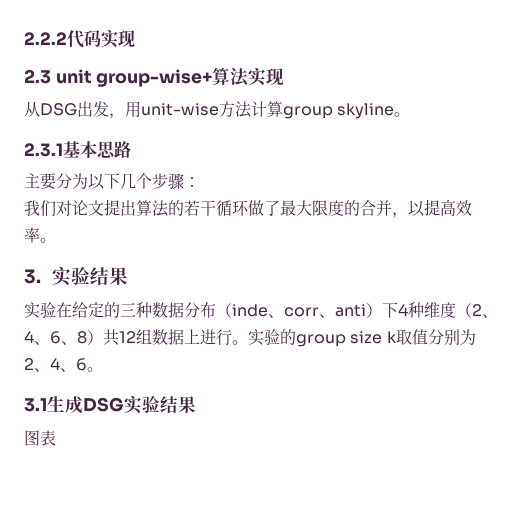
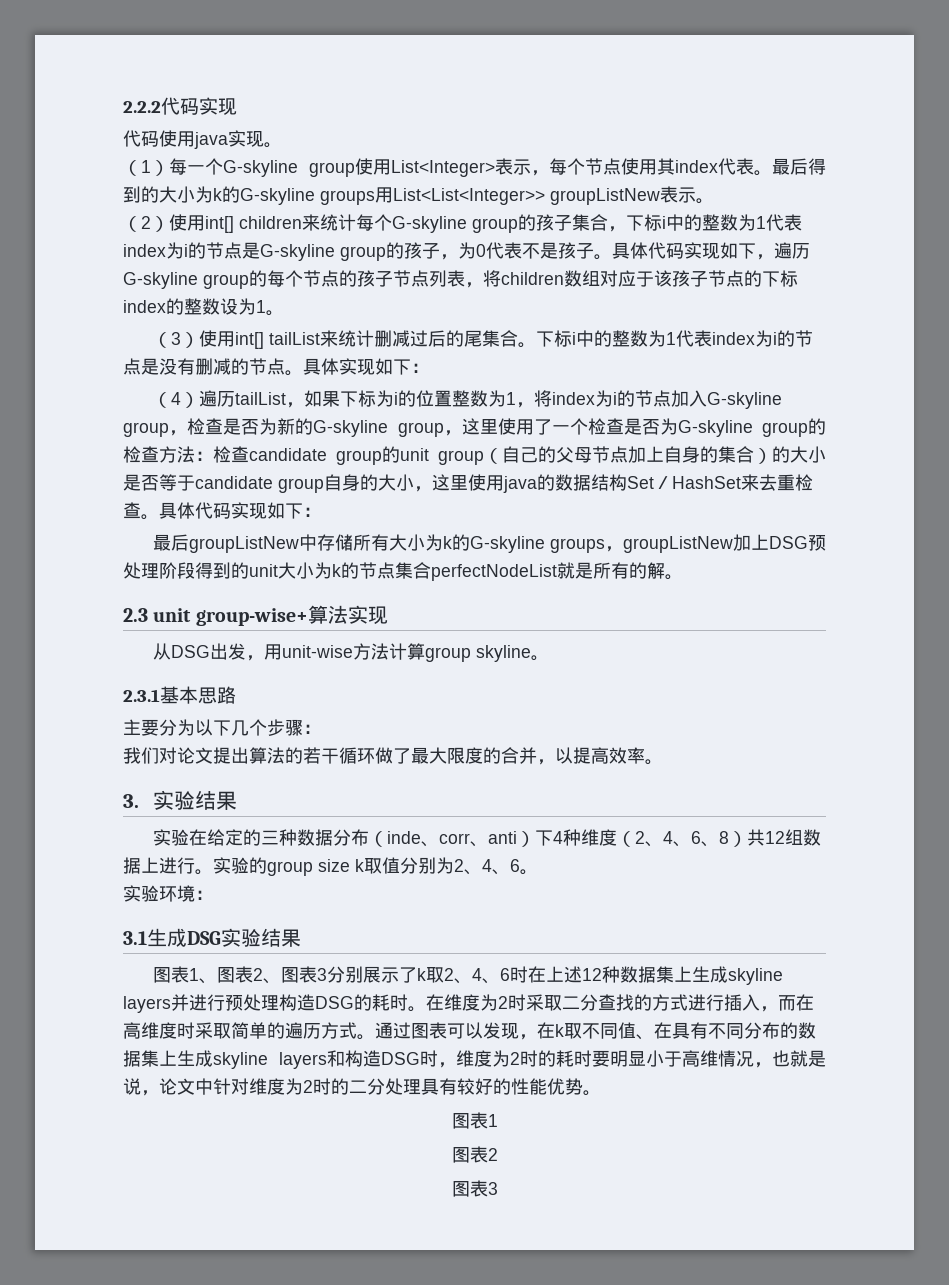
(135, 38) none -> [123,130,282,149] [123,158,826,177] [123,186,714,205] [123,214,802,233] [123,242,810,261] [123,270,798,289] [123,298,284,316] [152,330,813,349] [123,358,429,376] [152,390,782,409] [123,418,826,437] [123,446,826,465] [123,474,813,493] [123,502,321,520] [152,534,826,553] [123,562,683,581] // 代码使用java实现。 // （1）每一个G-skyline group使用List<Integer>表示，每个节点使用其index代表。最后得到的大小为k的G-skyline groups用List<List<Integer>> groupListNew表示。 // （2）使用int[] children来统计每个G-skyline group的孩子集合，下标i中的整数为1代表index为i的节点是G-skyline group的孩子，为0代表不是孩子。具体代码实现如下，遍历G-skyline group的每个节点的孩子节点列表，将children数组对应于该孩子节点的下标index的整数设为1。 // （3）使用int[] tailList来统计删减过后的尾集合。下标i中的整数为1代表index为i的节点是没有删减的节点。具体实现如下： // （4）遍历tailList，如果下标为i的位置整数为1，将index为i的节点加入G-skyline group，检查是否为新的G-skyline group，这里使用了一个检查是否为G-skyline group的检查方法：检查candidate group的unit group（自己的父母节点加上自身的集合）的大小是否等于candidate group自身的大小，这里使用java的数据结构Set／HashSet来去重检查。具体代码实现如下： // 最后groupListNew中存储所有大小为k的G-skyline groups，groupListNew加上DSG预处理阶段得到的unit大小为k的节点集合perfectNodeList就是所有的解。
(103, 369) none -> [123,885,213,902] // 实验环境：
(56, 438) none -> [188,966,783,985] [123,994,814,1013] [123,1022,816,1040] [123,1050,826,1069] [123,1078,601,1096] [451,1112,498,1129] [451,1146,498,1163] [451,1180,498,1197] 1、图表2、图表3分别展示了k取2、4、6时在上述12种数据集上生成skyline layers并进行预处理构造DSG的耗时。在维度为2时采取二分查找的方式进行插入，而在高维度时采取简单的遍历方式。通过图表可以发现，在k取不同值、在具有不同分布的数据集上生成skyline layers和构造DSG时，维度为2时的耗时要明显小于高维情况，也就是说，论文中针对维度为2时的二分处理具有较好的性能优势。 // 图表1 // 图表2 // 图表3

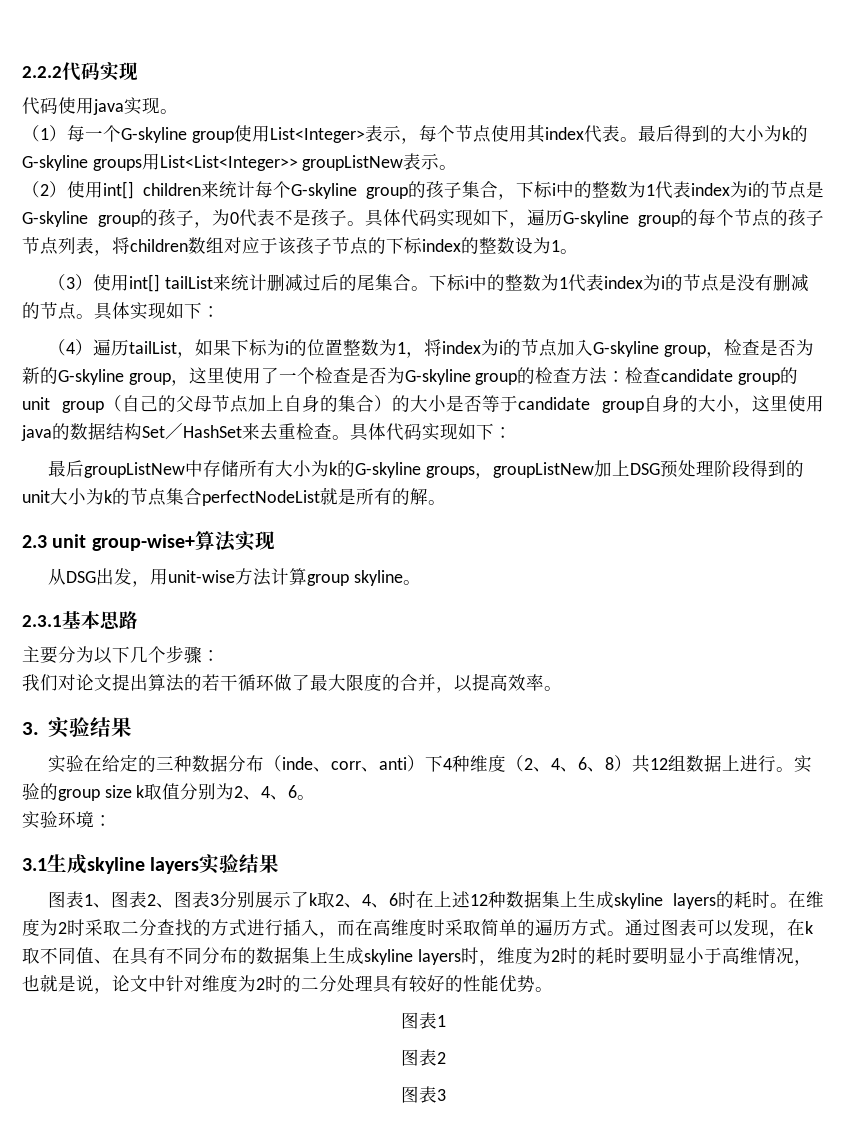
[187,931,221,945] DSG -> [87,857,200,874] skyline layers
[171,994,354,1011] 并进行预处理构造DSG -> (716, 901) none
[327,1050,420,1067] 和构造DSG -> (461, 957) none

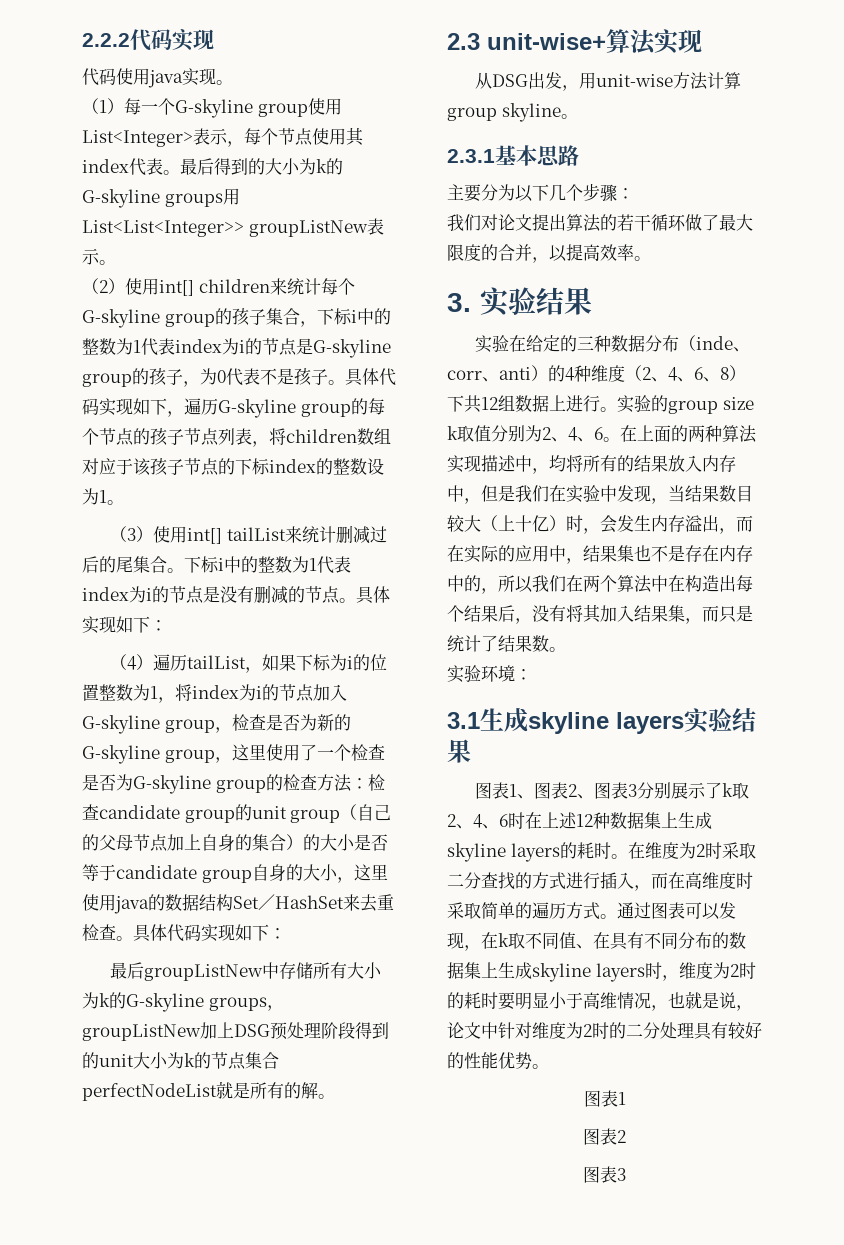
[52,534,195,551] unit group-wise+ -> [487,33,606,50] unit-wise+
[424,755,443,772] 下 -> [548,365,565,382] 的
(632, 763) none -> [447,395,464,412] 下
(316, 797) none -> [620,425,757,443] [447,455,736,474] [447,485,753,504] [447,515,753,534] [447,545,753,564] [447,575,753,594] [447,604,753,624] [447,635,566,652] 在上面的两种算法实现描述中，均将所有的结果放入内存中，但是我们在实验中发现，当结果数目较大（上十亿）时，会发生内存溢出，而在实际的应用中，结果集也不是存在内存中的，所以我们在两个算法中在构造出每个结果后，没有将其加入结果集，而只是统计了结果数。

